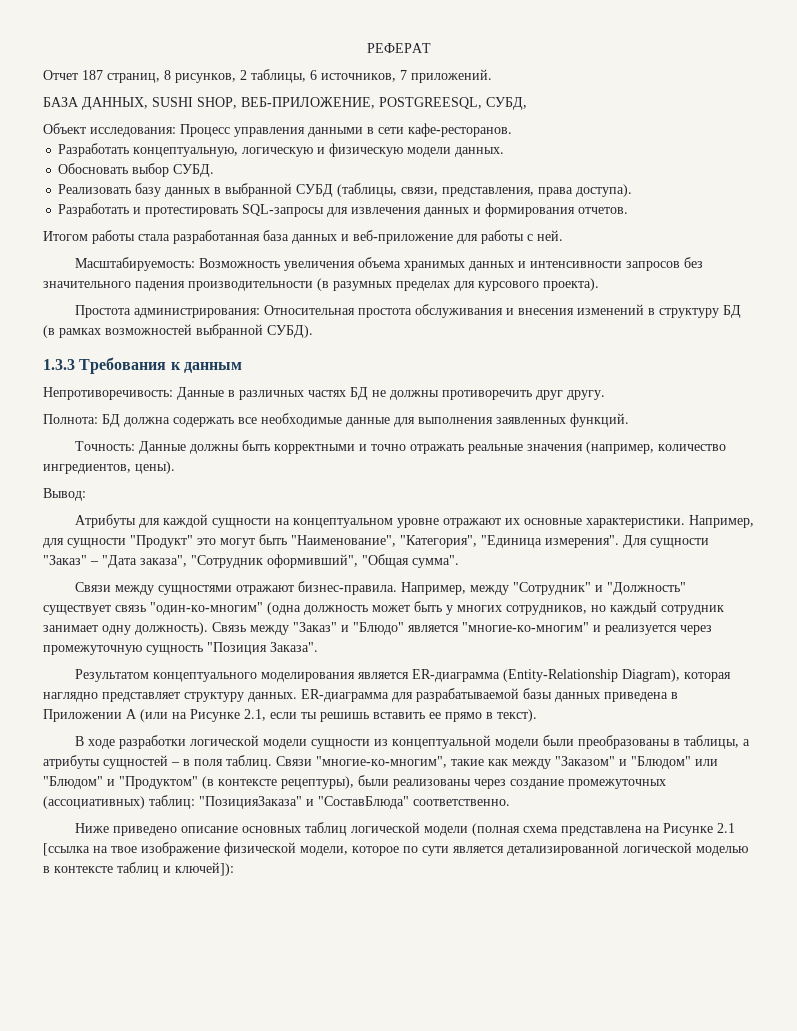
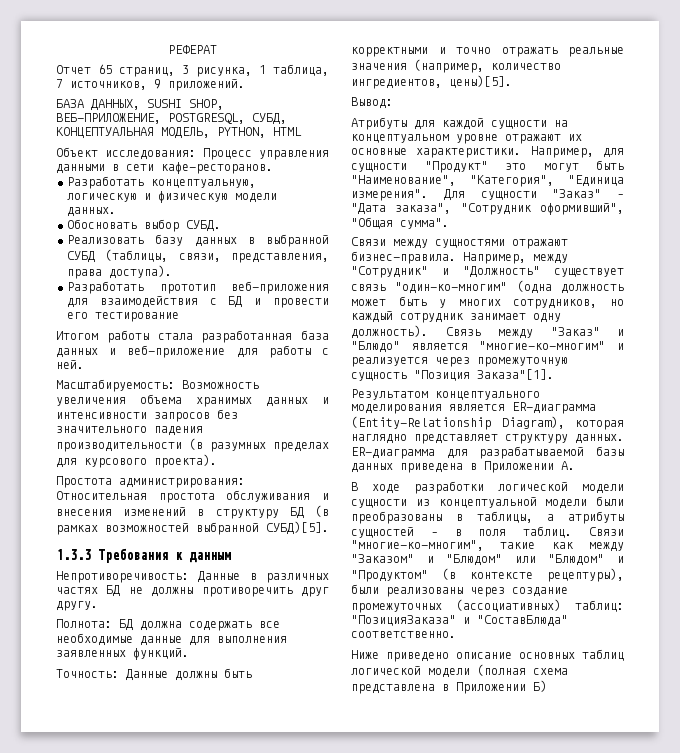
[82,69,407,83] 187 страниц, 8 рисунков, 2 таблицы, 6 источников, 7 -> [98,64,329,77] [56,79,161,90] 65 страниц, 3 рисунка, 1 таблица, 7 источников, 9
[379,97,482,109] POSTGREESQL, -> [168,113,245,124] POSTGRESQL,
(527, 103) none -> [56,127,302,139] КОНЦЕПТУАЛЬНАЯ МОДЕЛЬ, PYTHON, HTML
[133,203,629,217] и протестировать SQL-запросы для извлечения данных и формирования отчетов. -> [159,281,329,294] [67,296,330,308] [67,312,179,322] прототип веб-приложения для взаимодействия с БД и провести его тестирование
[267,325,313,338] СУБД). -> [266,521,329,535] СУБД)[5].
[135,461,175,474] цены). -> [449,75,512,88] цены)[5].
[270,642,318,652] Заказа". -> [477,369,554,380] Заказа"[1].
[126,709,537,722] А (или на Рисунке 2.1, если ты решишь вставить ее прямо в текст). -> [561,461,575,470] А.
[644,823,735,836] [43,842,748,856] [43,862,234,876] на Рисунке 2.1 [ссылка на твое изображение физической модели, которое по сути является детализированной логической моделью в контексте таблиц и ключей]): -> [442,680,547,694] в Приложении Б)

